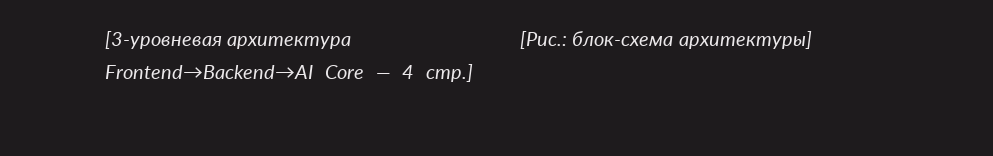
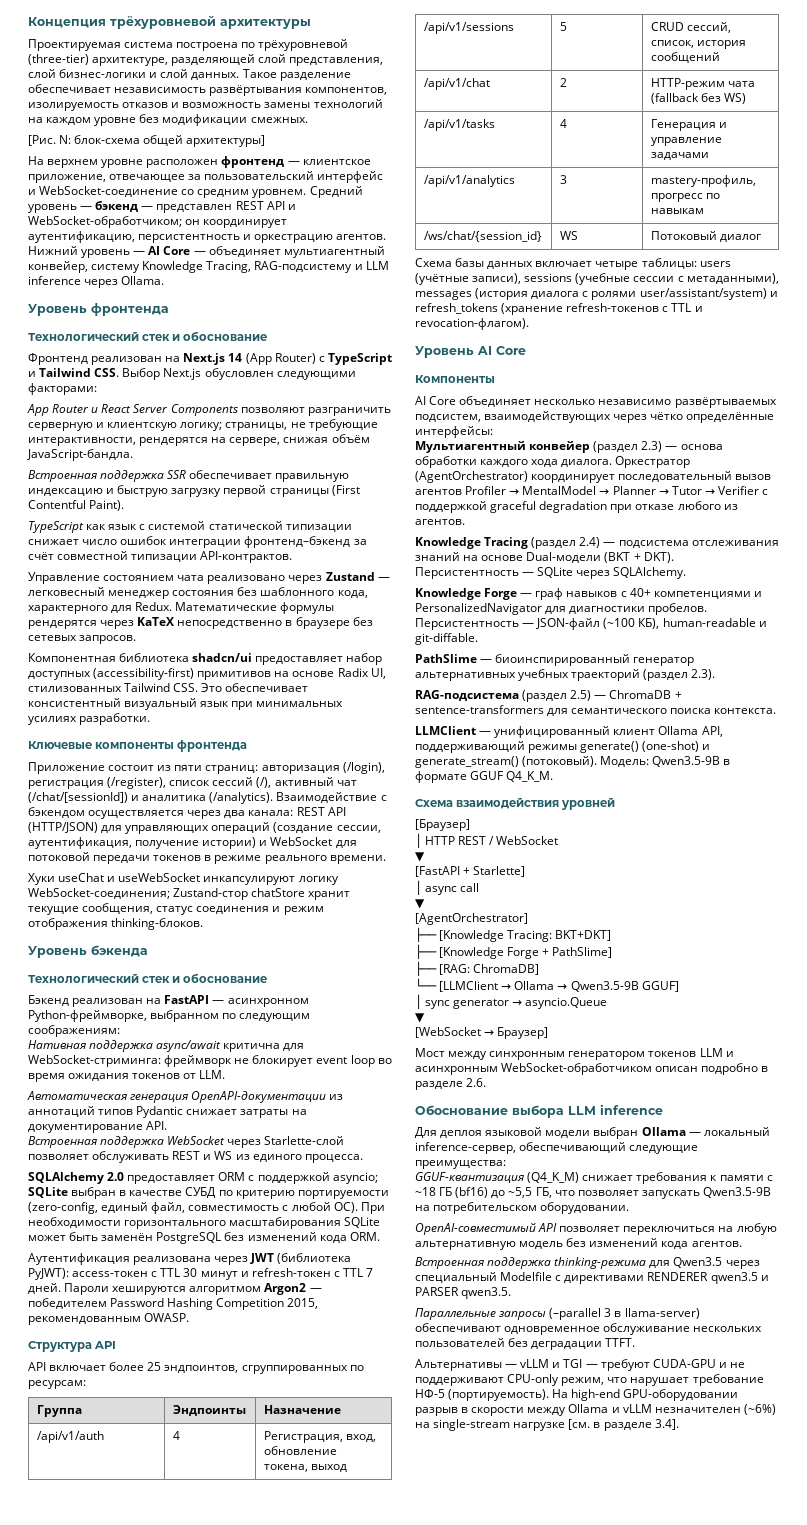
[105,31,352,49] [105,64,473,82] [520,31,812,49] [3-уровневая архитектура Frontend→Backend→AI Core — 4 стр.] [Рис.: блок-схема архитектуры] -> [28,16,311,29] [28,39,349,51] [28,54,384,66] [28,69,351,81] [28,84,388,96] [28,99,383,111] [28,114,308,126] [28,135,266,147] [28,156,371,168] [28,171,384,183] [28,186,363,198] [28,201,296,213] [28,216,288,228] [28,231,387,243] [28,246,385,258] [28,261,389,273] [28,276,165,288] [28,303,169,316] [28,331,268,341] [28,353,392,365] [28,368,356,380] [28,383,97,395] [27,404,391,416] [28,419,378,431] [28,434,370,446] [27,449,133,461] [28,470,350,482] [28,485,360,497] [28,500,125,511] [28,521,352,533] [28,536,367,548] [28,551,293,563] [28,572,390,584] [28,587,368,599] [28,602,335,614] [28,617,373,629] [28,635,137,644] [28,653,383,665] [28,668,386,680] [28,683,309,692] [28,698,344,710] [28,713,151,725] [28,740,248,752] [28,762,385,774] [28,777,357,789] [28,792,387,804] [28,807,346,819] [28,822,381,834] [28,837,357,849] [28,852,386,864] [28,873,339,885] [28,888,351,900] [28,903,324,915] [28,918,204,930] [28,945,148,958] [28,973,268,983] [28,995,309,1007] [28,1010,311,1022] [28,1025,120,1037] [28,1040,305,1052] [28,1055,392,1067] [28,1070,226,1082] [27,1091,344,1103] [28,1106,307,1118] [28,1121,168,1133] [28,1136,345,1148] [28,1151,363,1163] [28,1172,378,1184] [28,1187,389,1199] [28,1202,385,1214] [28,1217,381,1229] [28,1232,380,1244] [28,1253,352,1265] [28,1268,374,1280] [28,1283,322,1295] [28,1298,319,1310] [28,1313,190,1325] [28,1341,117,1352] [28,1362,364,1374] [28,1380,86,1389] [36,1405,82,1417] [172,1405,246,1416] [263,1405,341,1414] [36,1431,104,1443] [172,1431,180,1440] [263,1431,376,1443] [263,1446,337,1455] [263,1464,347,1472] [423,22,514,34] [559,22,567,31] [650,22,731,33] [650,40,746,49] [650,52,720,63] [423,78,490,90] [559,78,567,87] [650,78,755,90] [650,93,746,104] [423,119,495,131] [559,119,567,128] [650,119,727,131] [650,137,722,146] [650,152,709,160] [423,175,515,187] [559,175,567,184] [650,175,756,187] [650,193,720,202] [650,208,704,214] [423,231,542,242] [559,231,578,240] [650,231,761,242] [415,258,731,270] [415,273,779,285] [415,288,778,300] [415,303,703,315] [415,318,529,330] [415,346,526,358] [415,375,495,383] [415,396,777,408] [415,411,775,423] [415,426,493,438] [415,441,723,453] [415,456,691,468] [415,471,772,483] [415,486,769,495] [415,501,738,513] [415,519,465,525] [415,537,779,549] [415,552,674,563] [415,567,687,579] [415,588,762,600] [415,603,708,615] [415,618,767,630] [415,633,478,645] [415,654,695,666] [415,669,716,681] [415,690,682,702] [415,705,777,716] [415,726,723,738] [415,741,711,753] [415,756,731,768] [415,771,554,783] [415,797,616,810] [415,819,470,831] [415,833,559,848] [415,852,425,862] [415,866,526,877] [415,880,480,895] [415,899,425,909] [415,913,528,925] [415,927,612,942] [415,944,613,959] [415,961,540,976] [415,978,679,992] [415,994,608,1009] [415,1013,425,1023] [415,1027,549,1039] [415,1048,734,1060] [415,1063,769,1075] [415,1078,487,1090] [415,1104,663,1118] [415,1127,770,1139] [415,1142,699,1154] [415,1160,506,1169] [415,1172,773,1184] [415,1187,771,1199] [415,1202,630,1214] [415,1223,777,1235] [415,1238,742,1250] [415,1257,760,1269] [415,1272,769,1284] [415,1287,512,1299] [415,1308,700,1320] [415,1323,763,1335] [415,1338,636,1350] [415,1359,745,1371] [415,1374,764,1386] [415,1389,739,1401] [415,1404,776,1416] [415,1419,679,1431] Концепция трёхуровневой архитектуры // Проектируемая система построена по трёхуровневой (three-tier) архитектуре, разделяющей слой представления, слой бизнес-логики и слой данных. Такое разделение обеспечивает независимость развёртывания компонентов, изолируемость отказов и возможность замены технологий на каждом уровне без модификации смежных. // [Рис. N: блок-схема общей архитектуры] // На верхнем уровне расположен фронтенд — клиентское приложение, отвечающее за пользовательский интерфейс и WebSocket-соединение со средним уровнем. Средний уровень — бэкенд — представлен REST API и WebSocket-обработчиком; он координирует аутентификацию, персистентность и оркестрацию агентов. Нижний уровень — AI Core — объединяет мультиагентный конвейер, систему Knowledge Tracing, RAG-подсистему и LLM inference через Ollama. // Уровень фронтенда // Технологический стек и обоснование // Фронтенд реализован на Next.js 14 (App Router) с TypeScript и Tailwind CSS. Выбор Next.js обусловлен следующими факторами: // App Router и React Server Components позволяют разграничить серверную и клиентскую логику; страницы, не требующие интерактивности, рендерятся на сервере, снижая объём JavaScript-бандла. // Встроенная поддержка SSR обеспечивает правильную индексацию и быструю загрузку первой страницы (First Contentful Paint). // TypeScript как язык с системой статической типизации снижает число ошибок интеграции фронтенд–бэкенд за счёт совместной типизации API-контрактов. // Управление состоянием чата реализовано через Zustand — легковесный менеджер состояния без шаблонного кода, характерного для Redux. Математические формулы рендерятся через KaTeX непосредственно в браузере без сетевых запросов. // Компонентная библиотека shadcn/ui предоставляет набор доступных (accessibility-first) примитивов на основе Radix UI, стилизованных Tailwind CSS. Это обеспечивает консистентный визуальный язык при минимальных усилиях разработки. // Ключевые компоненты фронтенда // Приложение состоит из пяти страниц: авторизация (/login), регистрация (/register), список сессий (/), активный чат (/chat/[sessionId]) и аналитика (/analytics). Взаимодействие с бэкендом осуществляется через два канала: REST API (HTTP/JSON) для управляющих операций (создание сессии, аутентификация, получение истории) и WebSocket для потоковой передачи токенов в режиме реального времени. // Хуки useChat и useWebSocket инкапсулируют логику WebSocket-соединения; Zustand-стор chatStore хранит текущие сообщения, статус соединения и режим отображения thinking-блоков. // Уровень бэкенда // Технологический стек и обоснование // Бэкенд реализован на FastAPI — асинхронном Python-фреймворке, выбранном по следующим соображениям: // Нативная поддержка async/await критична для WebSocket-стриминга: фреймворк не блокирует event loop во время ожидания токенов от LLM. // Автоматическая генерация OpenAPI-документации из аннотаций типов Pydantic снижает затраты на документирование API. // Встроенная поддержка WebSocket через Starlette-слой позволяет обслуживать REST и WS из единого процесса. // SQLAlchemy 2.0 предоставляет ORM с поддержкой asyncio; SQLite выбран в качестве СУБД по критерию портируемости (zero-config, единый файл, совместимость с любой ОС). При необходимости горизонтального масштабирования SQLite может быть заменён PostgreSQL без изменений кода ORM. // Аутентификация реализована через JWT (библиотека PyJWT): access-токен с TTL 30 минут и refresh-токен с TTL 7 дней. Пароли хешируются алгоритмом Argon2 — победителем Password Hashing Competition 2015, рекомендованным OWASP. // Структура API // API включает более 25 эндпоинтов, сгруппированных по ресурсам: // Группа | Эндпоинты | Назначение // /api/v1/auth | 4 | Регистрация, вход, обновление токена, выход // /api/v1/sessions | 5 | CRUD сессий, список, история сообщений // /api/v1/chat | 2 | HTTP-режим чата (fallback без WS) // /api/v1/tasks | 4 | Генерация и управление задачами // /api/v1/analytics | 3 | mastery-профиль, прогресс по навыкам // /ws/chat/{session_id} | WS | Потоковый диалог // Схема базы данных включает четыре таблицы: users (учётные записи), sessions (учебные сессии с метаданными), messages (история диалога с ролями user/assistant/system) и refresh_tokens (хранение refresh-токенов с TTL и revocation-флагом). // Уровень AI Core // Компоненты // AI Core объединяет несколько независимо развёртываемых подсистем, взаимодействующих через чётко определённые интерфейсы: // Мультиагентный конвейер (раздел 2.3) — основа обработки каждого хода диалога. Оркестратор (AgentOrchestrator) координирует последовательный вызов агентов Profiler → MentalModel → Planner → Tutor → Verifier с поддержкой graceful degradation при отказе любого из агентов. // Knowledge Tracing (раздел 2.4) — подсистема отслеживания знаний на основе Dual-модели (BKT + DKT). Персистентность — SQLite через SQLAlchemy. // Knowledge Forge — граф навыков с 40+ компетенциями и PersonalizedNavigator для диагностики пробелов. Персистентность — JSON-файл (~100 КБ), human-readable и git-diffable. // PathSlime — биоинспирированный генератор альтернативных учебных траекторий (раздел 2.3). // RAG-подсистема (раздел 2.5) — ChromaDB + sentence-transformers для семантического поиска контекста. // LLMClient — унифицированный клиент Ollama API, поддерживающий режимы generate() (one-shot) и generate_stream() (потоковый). Модель: Qwen3.5-9B в формате GGUF Q4_K_M. // Схема взаимодействия уровней // [Браузер] // │ HTTP REST / WebSocket // ▼ // [FastAPI + Starlette] // │ async call // ▼ // [AgentOrchestrator] // ├── [Knowledge Tracing: BKT+DKT] // ├── [Knowledge Forge + PathSlime] // ├── [RAG: ChromaDB] // └── [LLMClient → Ollama → Qwen3.5-9B GGUF] // │ sync generator → asyncio.Queue // ▼ // [WebSocket → Браузер] // Мост между синхронным генератором токенов LLM и асинхронным WebSocket-обработчиком описан подробно в разделе 2.6. // Обоснование выбора LLM inference // Для деплоя языковой модели выбран Ollama — локальный inference-сервер, обеспечивающий следующие преимущества: // GGUF-квантизация (Q4_K_M) снижает требования к памяти с ~18 ГБ (bf16) до ~5,5 ГБ, что позволяет запускать Qwen3.5-9B на потребительском оборудовании. // OpenAI-совместимый API позволяет переключиться на любую альтернативную модель без изменений кода агентов. // Встроенная поддержка thinking-режима для Qwen3.5 через специальный Modelfile с директивами RENDERER qwen3.5 и PARSER qwen3.5. // Параллельные запросы (–parallel 3 в llama-server) обеспечивают одновременное обслуживание нескольких пользователей без деградации TTFT. // Альтернативы — vLLM и TGI — требуют CUDA-GPU и не поддерживают CPU-only режим, что нарушает требование НФ-5 (портируемость). На high-end GPU-оборудовании разрыв в скорости между Ollama и vLLM незначителен (~6%) на single-stream нагрузке [см. в разделе 3.4].

